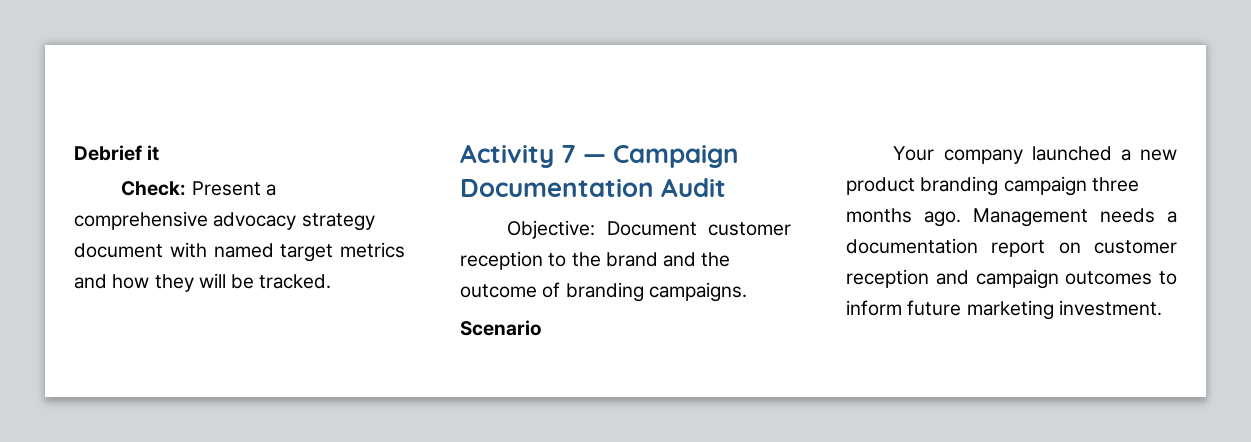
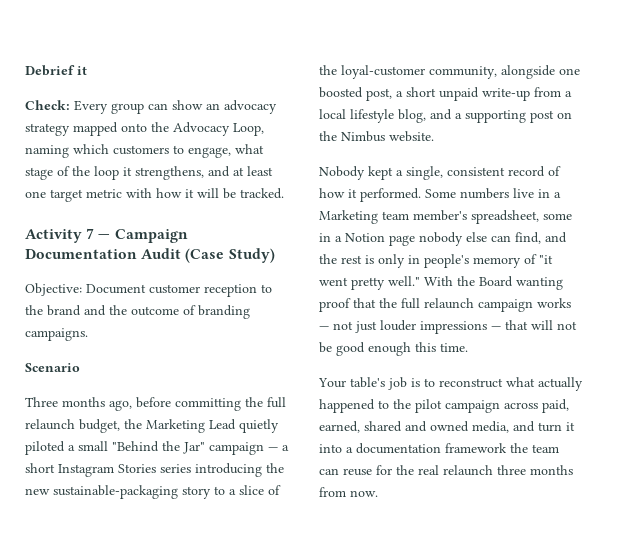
[191,181,276,196] [74,211,375,231] [74,242,405,262] [74,274,194,292] Present a comprehensive advocacy strategy document with named target metrics and how they -> [74,100,277,114] [25,122,264,136] [25,144,264,158] [25,166,273,180] [25,188,194,202] Every group can show an advocacy strategy mapped onto the Advocacy Loop, naming which customers to engage, what stage of the loop it strengthens, and at least one target metric with how it
(727, 187) none -> [185,248,275,263] (Case Study)
[893,146,1177,164] [846,176,1139,196] [846,208,1177,227] [846,238,1177,257] [846,269,1177,289] [846,300,1162,320] Your company launched a new product branding campaign three months ago. Management needs a documentation report on customer reception and campaign outcomes to inform future marketing investment. -> [25,397,286,411] [25,419,279,433] [25,441,289,455] [25,463,284,477] [25,485,281,499] [319,65,580,79] [319,87,572,101] [319,109,572,123] [319,131,434,142] [319,166,561,180] [319,188,561,202] [319,210,572,224] [319,232,567,246] [319,254,553,268] [319,276,563,290] [319,298,571,312] [319,320,577,334] [319,342,468,356] [318,377,583,391] [319,399,569,413] [319,421,575,433] [319,443,559,454] [319,465,573,476] [319,487,378,497] Three months ago, before committing the full relaunch budget, the Marketing Lead quietly piloted a small "Behind the Jar" campaign — a short Instagram Stories series introducing the new sustainable-packaging story to a slice of the loyal-customer community, alongside one boosted post, a short unpaid write-up from a local lifestyle blog, and a supporting post on the Nimbus website. // Nobody kept a single, consistent record of how it performed. Some numbers live in a Marketing team member's spreadsheet, some in a Notion page nobody else can find, and the rest is only in people's memory of "it went pretty well." With the Board wanting proof that the full relaunch campaign works — not just louder impressions — that will not be good enough this time. // Your table's job is to reconstruct what actually happened to the pilot campaign across paid, earned, shared and owned media, and turn it into a documentation framework the team can reuse for the real relaunch three months from now.

